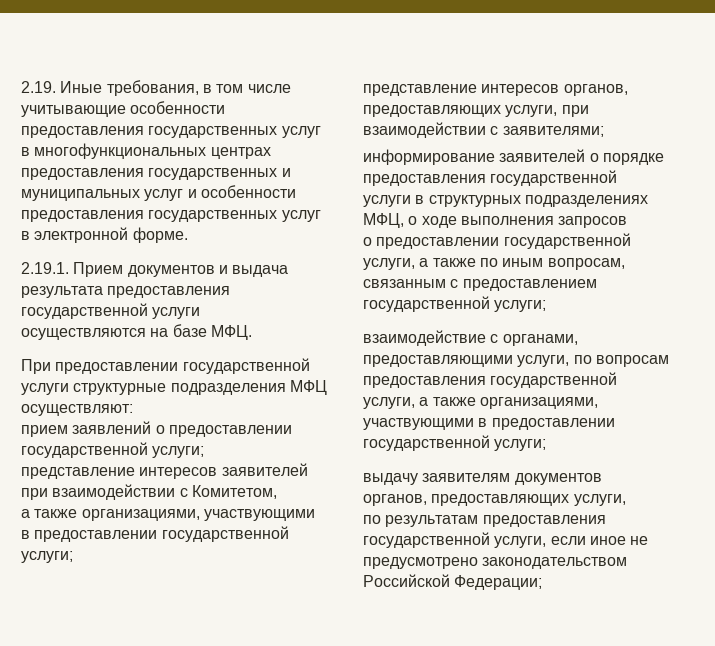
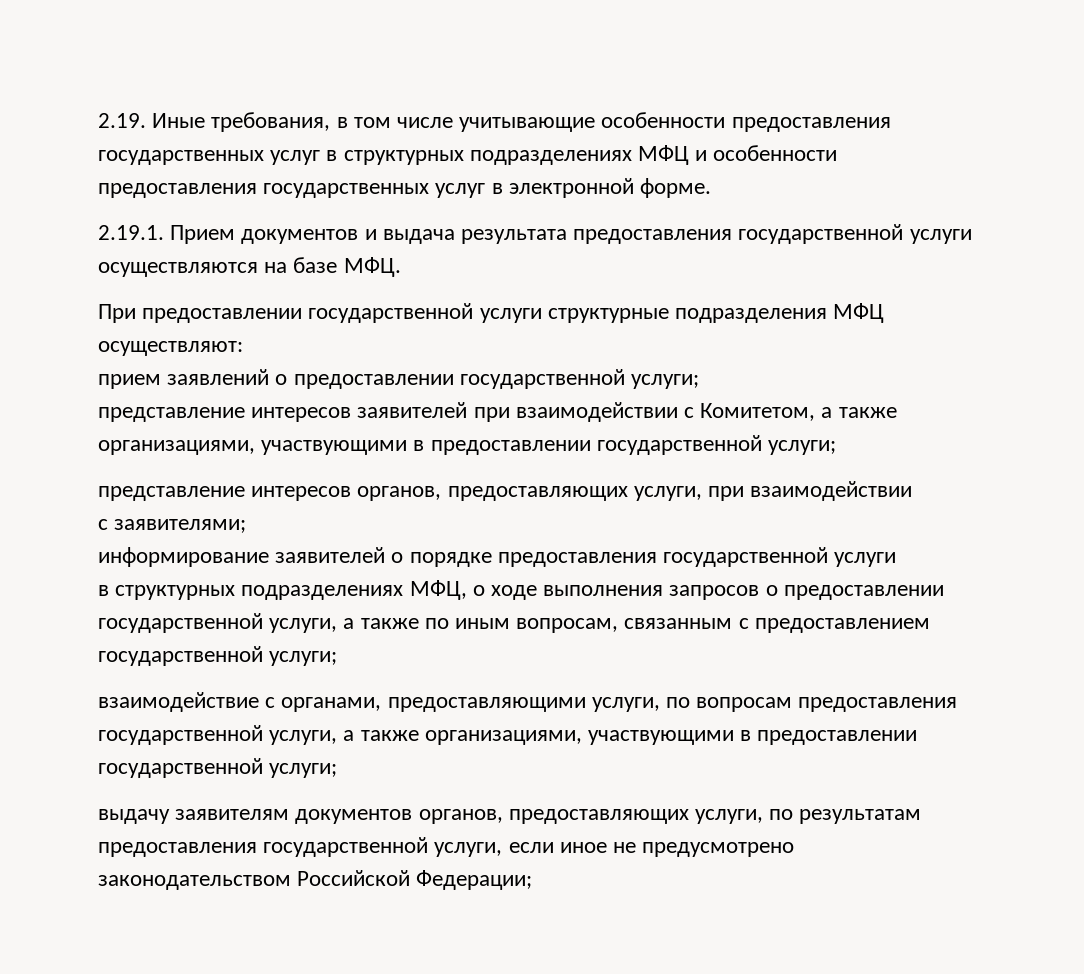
[34,143,271,159] [21,168,291,180] [21,189,184,201] многофункциональных центрах предоставления государственных и муниципальных услуг -> [343,145,690,165] структурных подразделениях МФЦ
(277, 492) // -> (816, 412) none
(486, 130) none -> (913, 491) //
(411, 201) none -> (897, 559) //
(628, 222) // -> (760, 592) none
(626, 500) // -> (764, 816) none

